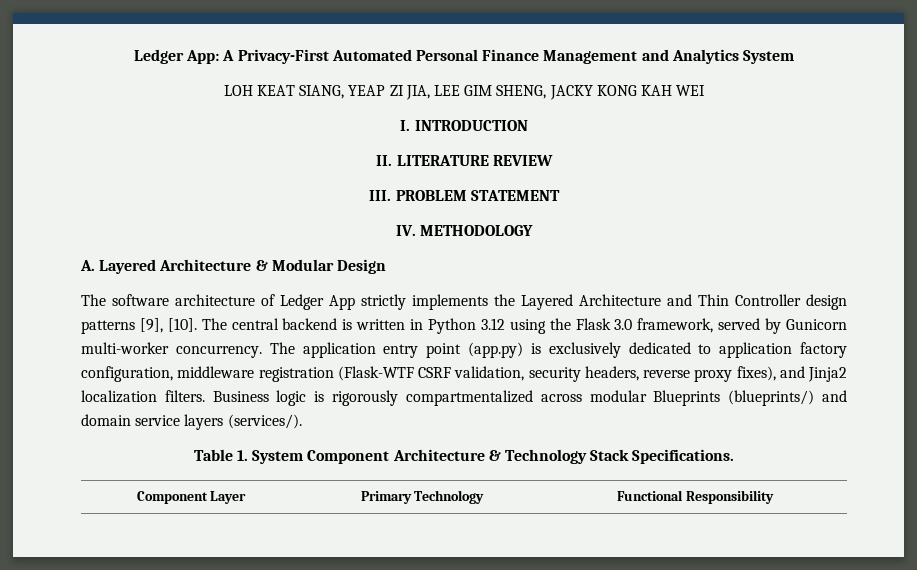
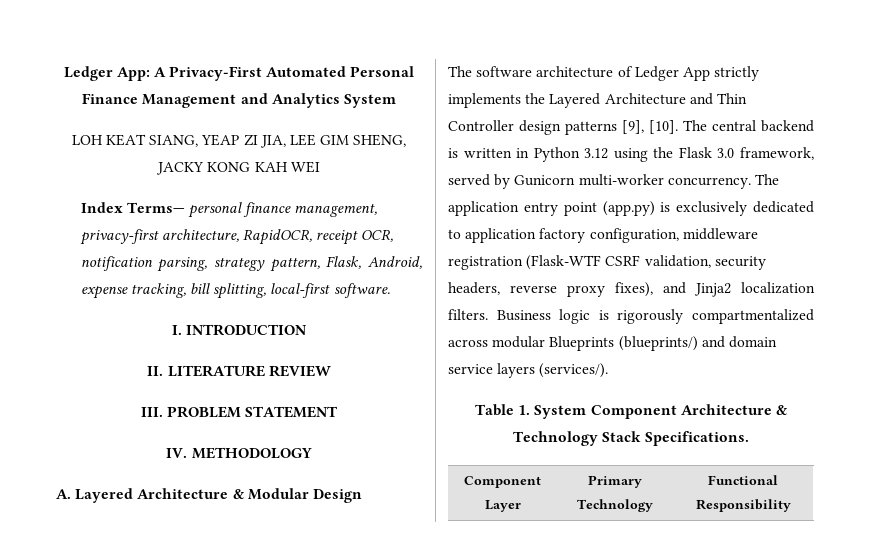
(706, 90) none -> [80,202,378,218] [79,229,394,245] [80,256,422,272] [80,283,390,299] // Index Terms— personal finance management, privacy-first architecture, RapidOCR, receipt OCR, notification parsing, strategy pattern, Flask, Android, expense tracking, bill splitting, local-first software.

